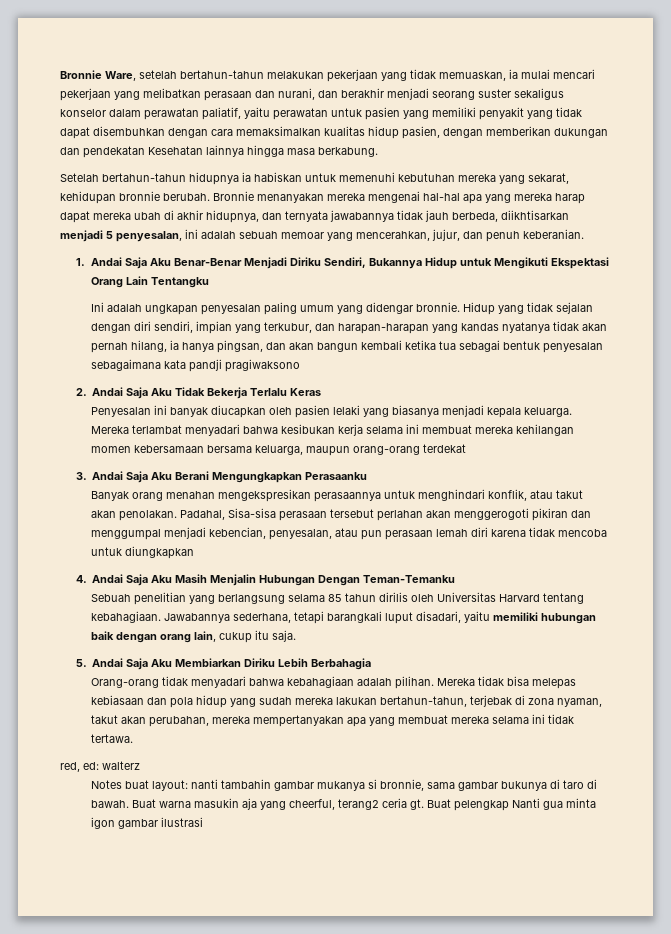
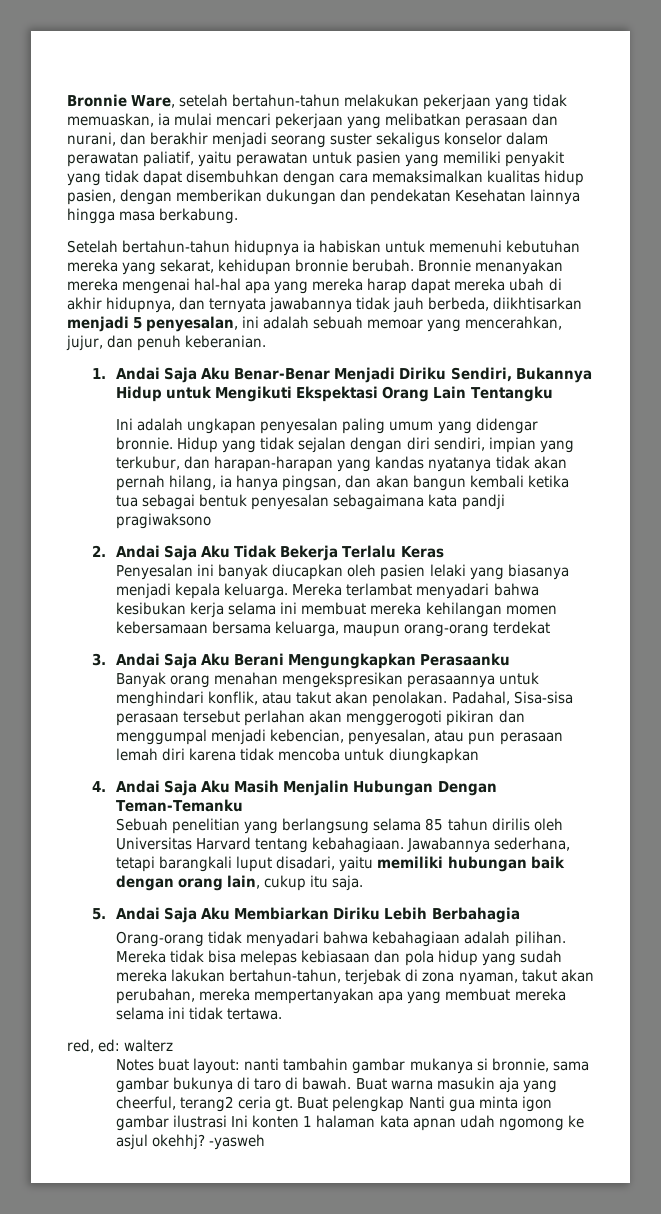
(204, 822) none -> [231,1115,584,1131] [116,1134,266,1150] Ini konten 1 halaman kata apnan udah ngomong ke asjul okehhj? -yasweh

